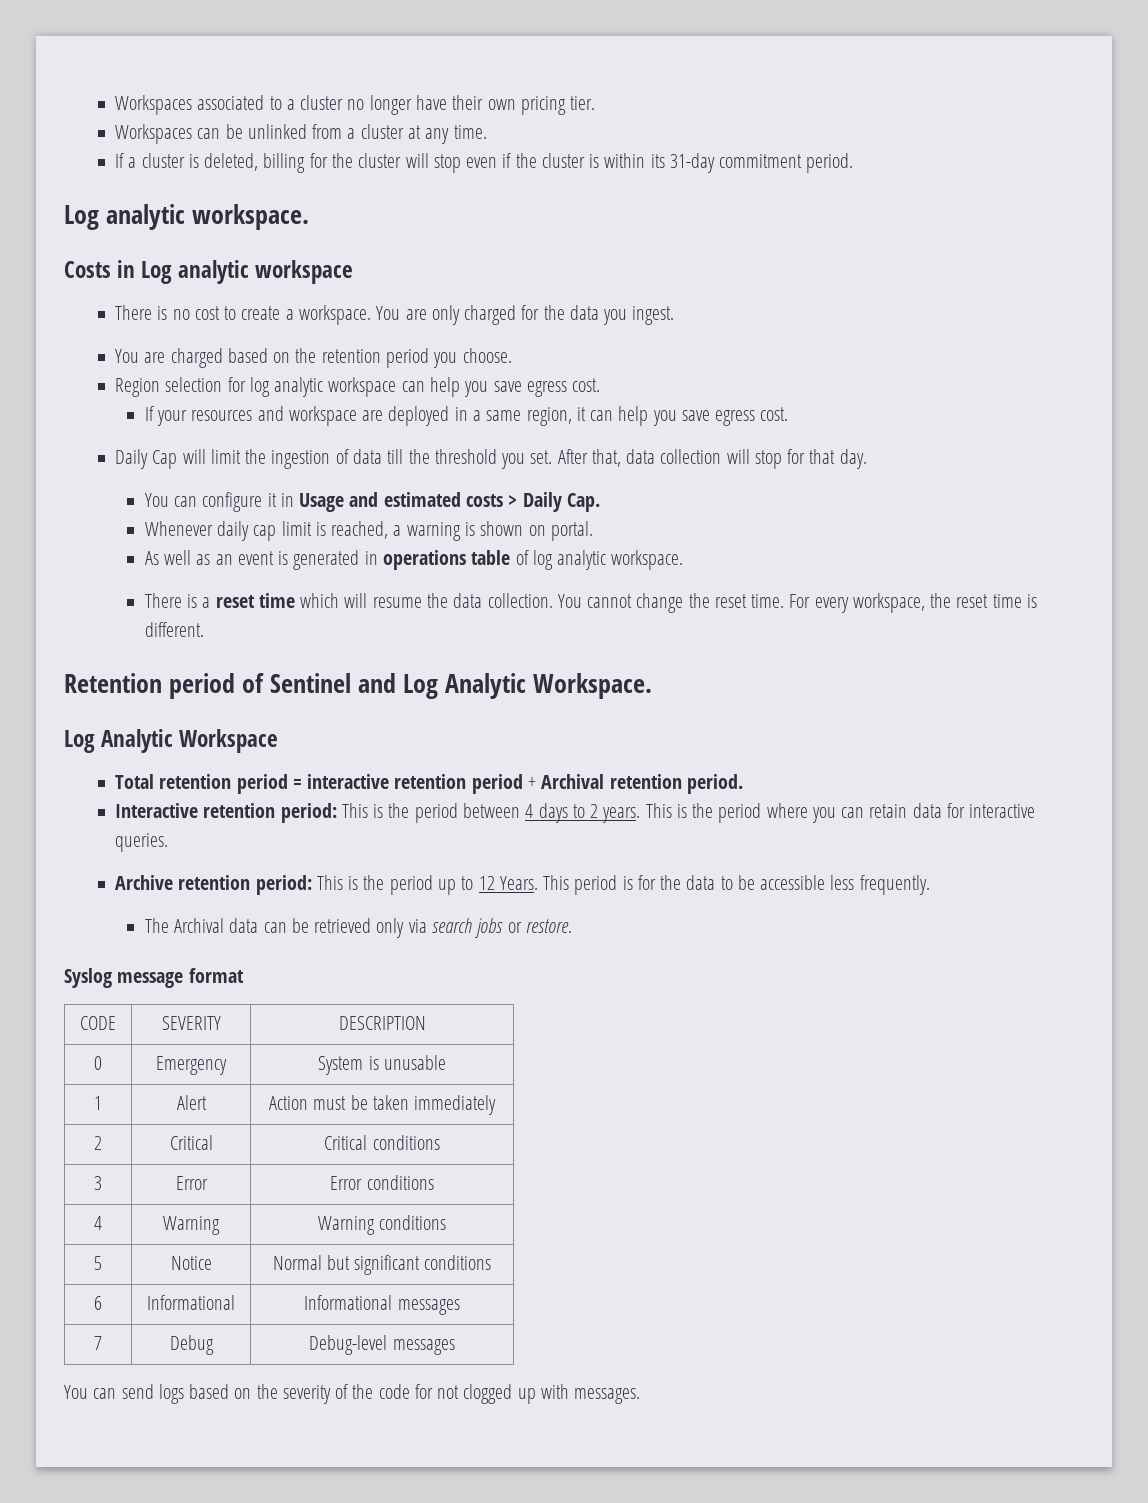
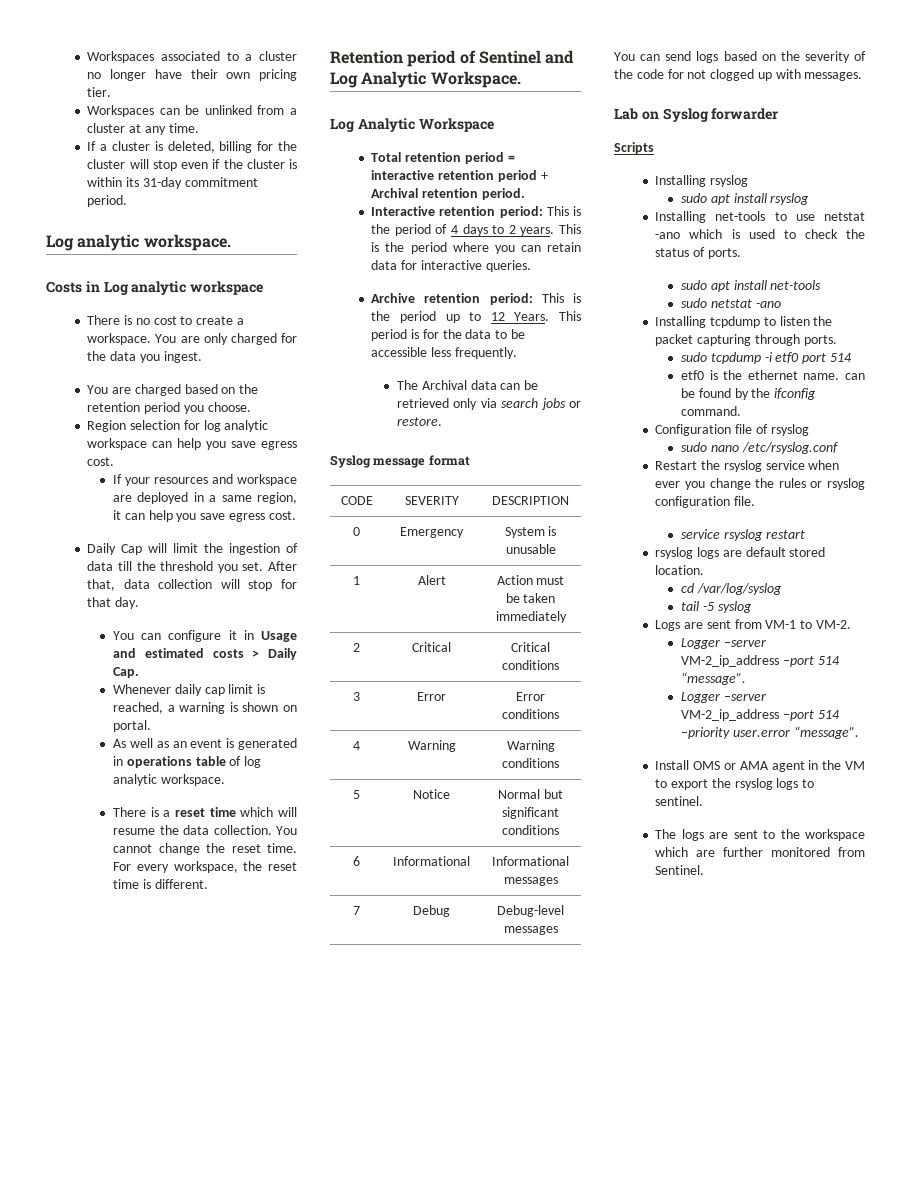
[463,803,521,818] between -> [435,224,448,234] of
(641, 1396) none -> [614,108,779,122] [614,142,654,154] [655,175,749,187] [681,193,810,205] [655,211,865,223] [655,229,865,239] [655,247,741,259] [681,280,822,292] [681,298,781,308] [655,316,833,328] [655,334,837,346] [681,352,852,364] [681,370,865,380] [681,388,817,400] [681,406,742,416] [655,424,809,436] [681,442,838,454] [655,460,840,472] [655,478,865,490] [655,496,756,508] [681,529,805,541] [655,547,826,559] [655,565,705,575] [681,583,782,595] [681,601,752,613] [655,619,851,631] [681,638,766,649] [681,655,840,667] [681,672,747,685] [681,692,766,703] [681,709,840,721] [681,726,859,739] [655,760,865,772] [655,778,815,790] [655,796,704,806] [655,829,865,841] [655,847,865,857] [655,865,705,875] // Lab on Syslog forwarder // Scripts // Installing rsyslog // sudo apt install rsyslog // Installing net-tools to use netstat -ano which is used to check the status of ports. // sudo apt install net-tools // sudo netstat -ano // Installing tcpdump to listen the packet capturing through ports. // sudo tcpdump -i etf0 port 514 // etf0 is the ethernet name. can be found by the ifconfig command. // Configuration file of rsyslog // sudo nano /etc/rsyslog.conf // Restart the rsyslog service when ever you change the rules or rsyslog configuration file. // service rsyslog restart // rsyslog logs are default stored location. // cd /var/log/syslog // tail -5 syslog // Logs are sent from VM-1 to VM-2. // Logger –server VM-2_ip_address –port 514 “message”. // Logger –server VM-2_ip_address –port 514 –priority user.error “message”. // Install OMS or AMA agent in the VM to export the rsyslog logs to sentinel. // The logs are sent to the workspace which are further monitored from Sentinel.

